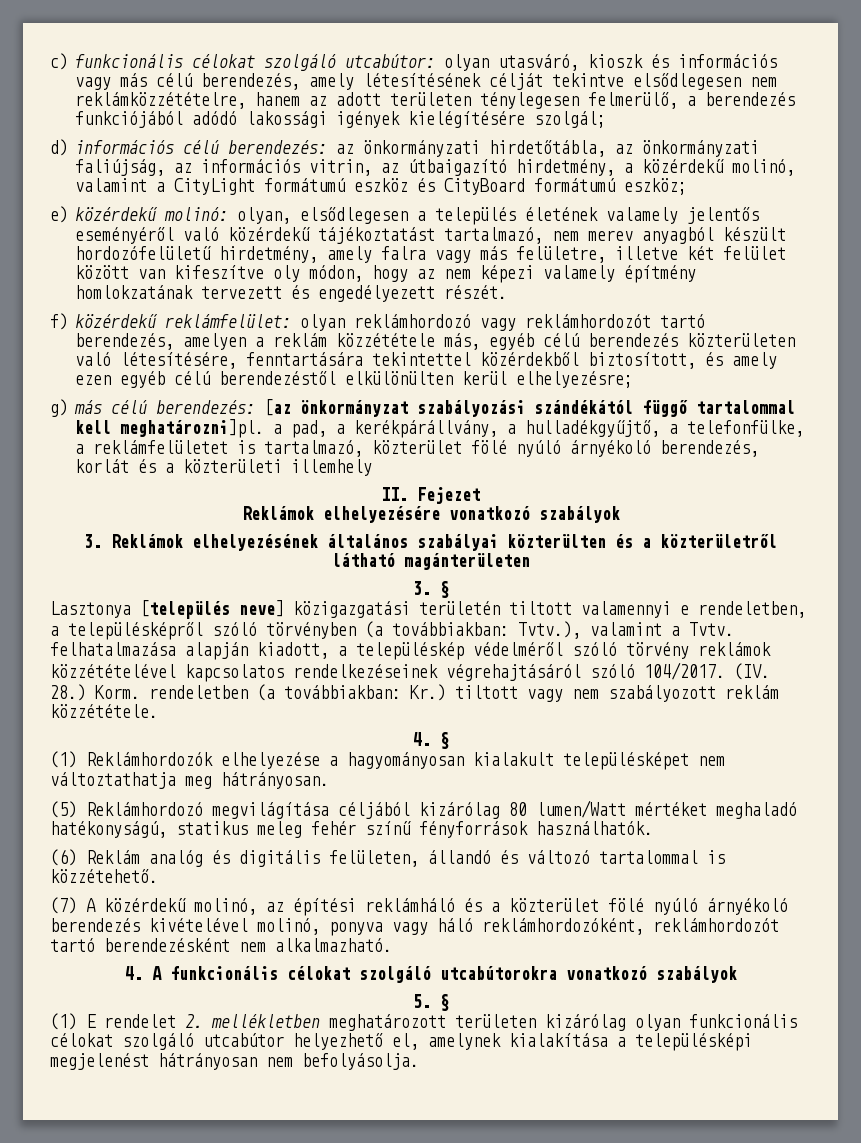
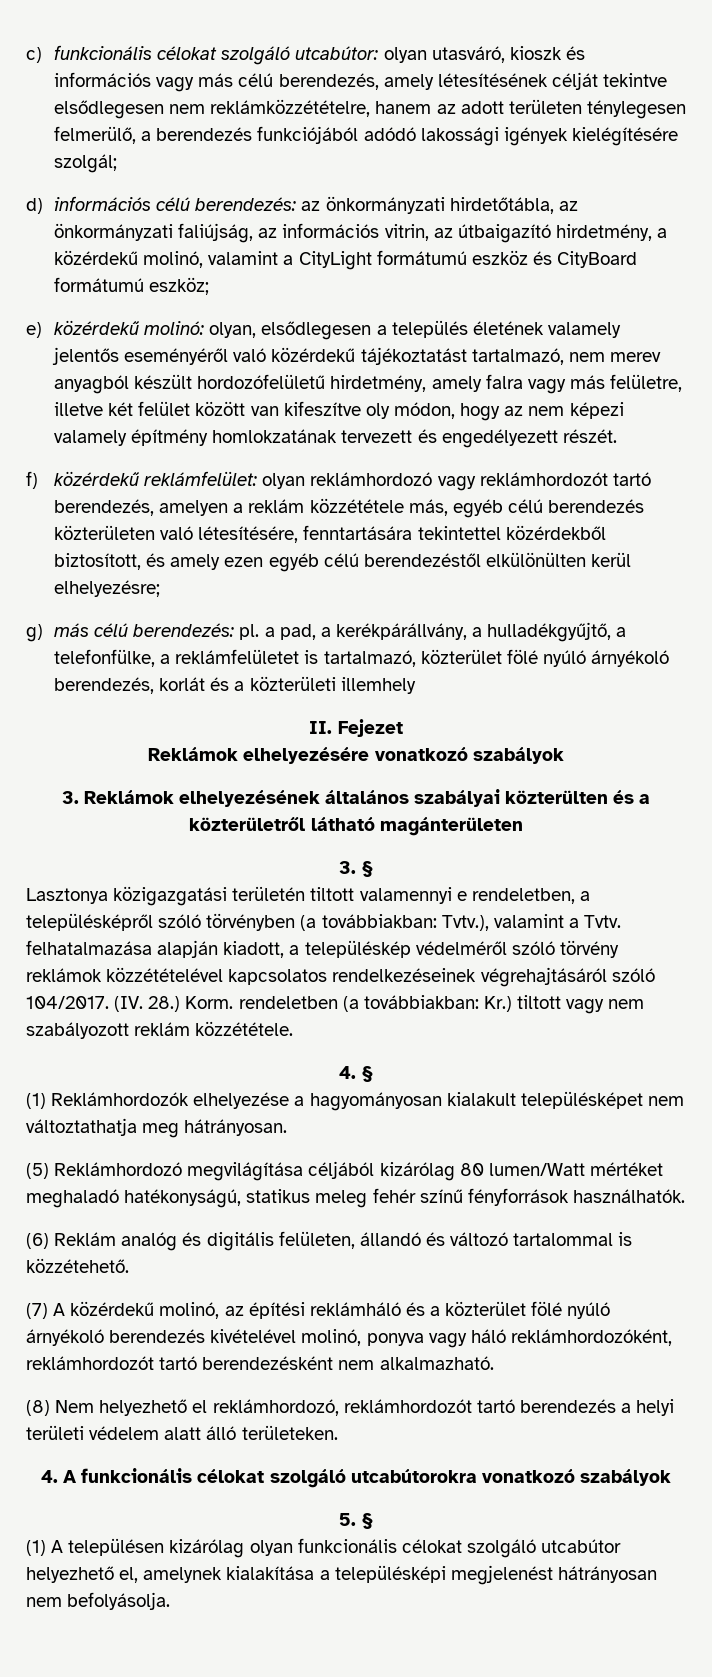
[264,399,795,417] [75,419,264,438] [az önkormányzat szabályozási szándékától függő tartalommal kell meghatározni]pl. -> [239,624,260,640] pl.
[140,600,284,619] [település neve] -> (108, 896) none
(392, 945) none -> [26,1399,675,1416] [26,1425,338,1440] // (8) Nem helyezhető el reklámhordozó, reklámhordozót tartó berendezés a helyi területi védelem alatt álló területeken.
[86,1014,536,1031] E rendelet 2. mellékletben meghatározott területen -> [51,1538,165,1556] A településen

